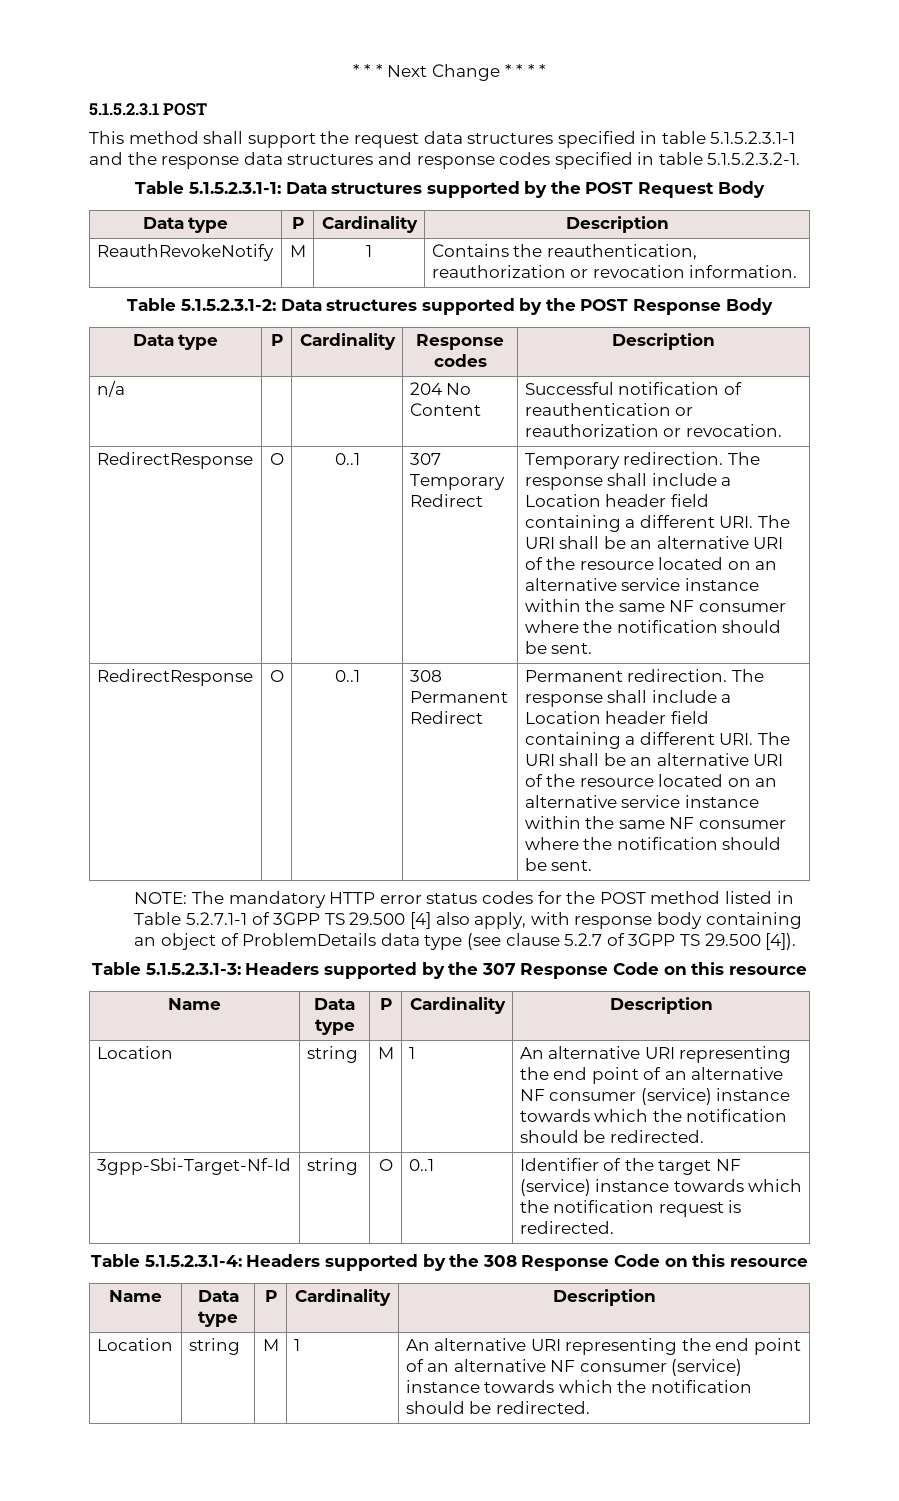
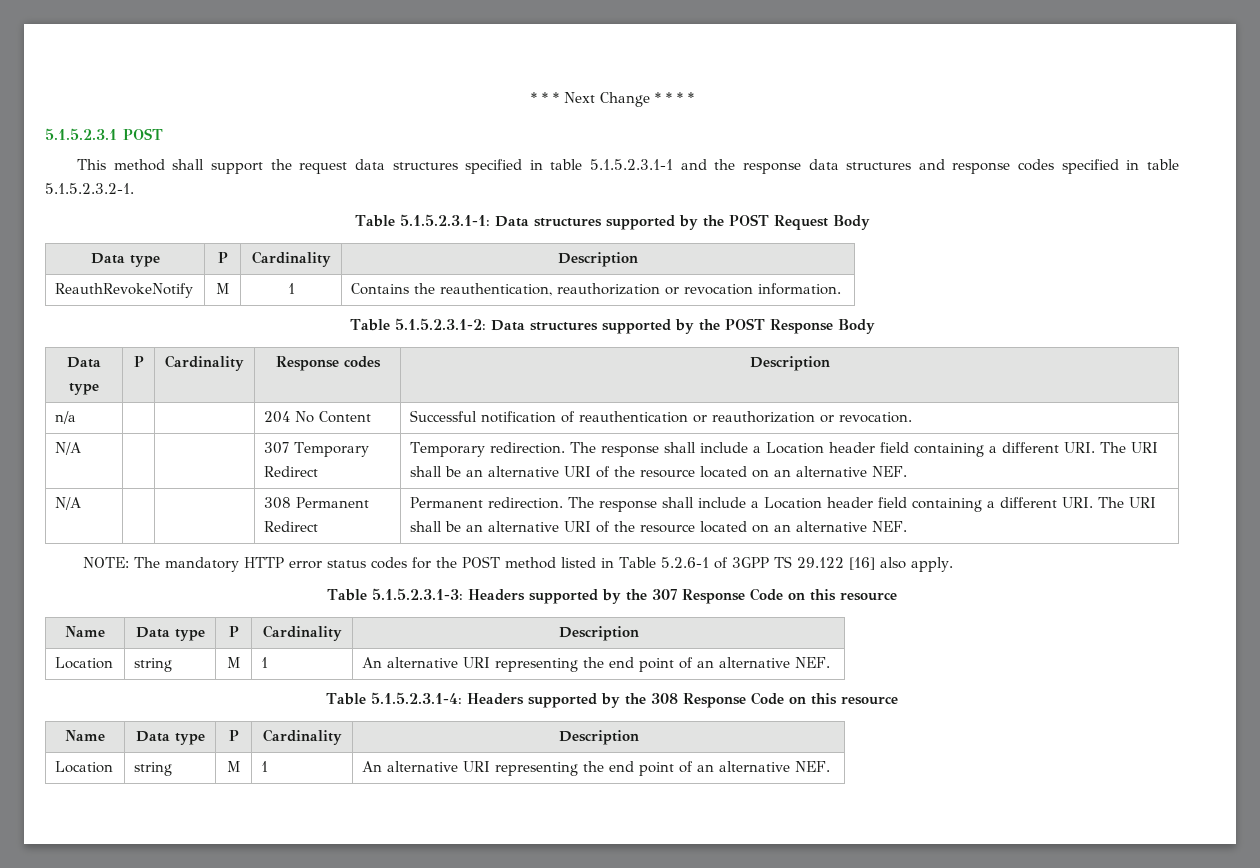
[96,452,253,469] [269,453,284,465] [334,453,360,465] RedirectResponse | O | 0..1 -> [55,442,82,455] N/A | |
[621,578,759,591] [524,599,786,612] [524,620,782,633] [524,641,593,654] [96,669,253,686] [269,670,284,682] [334,670,360,682] service instance within the same NF consumer where the notification should be sent. // RedirectResponse | O | 0..1 -> [872,466,908,477] [55,497,82,510] NEF. // N/A | |
[621,795,759,808] [524,816,786,829] [524,837,782,850] [524,858,593,871] service instance within the same NF consumer where the notification should be sent. -> [872,521,908,532] NEF.
[186,912,802,929] [134,933,797,950] 5.2.7.1-1 of 3GPP TS 29.500 [4] also apply, with response body containing an object of ProblemDetails data type (see clause 5.2.7 of 3GPP TS 29.500 [4]). -> [661,556,954,572] 5.2.6-1 of 3GPP TS 29.122 [16] also apply.
[519,1088,791,1105] [519,1109,788,1122] [519,1130,704,1143] [96,1158,291,1175] [306,1158,358,1175] [378,1159,393,1171] [408,1159,434,1171] [519,1158,741,1175] [519,1179,803,1196] [519,1200,742,1217] [519,1221,614,1234] NF consumer (service) instance towards which the notification should be redirected. // 3gpp-Sbi-Target-Nf-Id | string | O | 0..1 | Identifier of the target NF (service) instance towards which the notification request is redirected. -> [795,657,831,668] NEF.
[550,1359,743,1376] [405,1380,752,1393] [405,1401,590,1414] NF consumer (service) instance towards which the notification should be redirected. -> [795,761,831,772] NEF.

